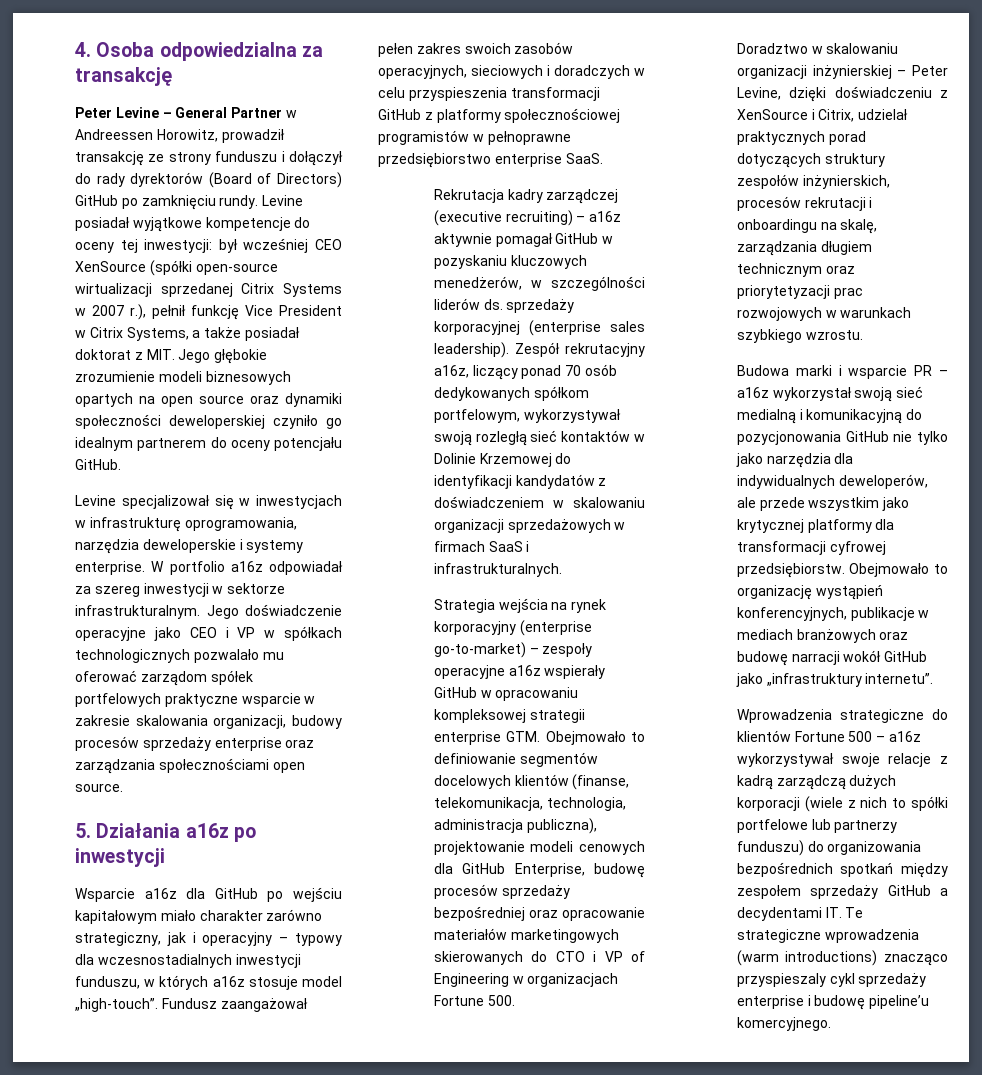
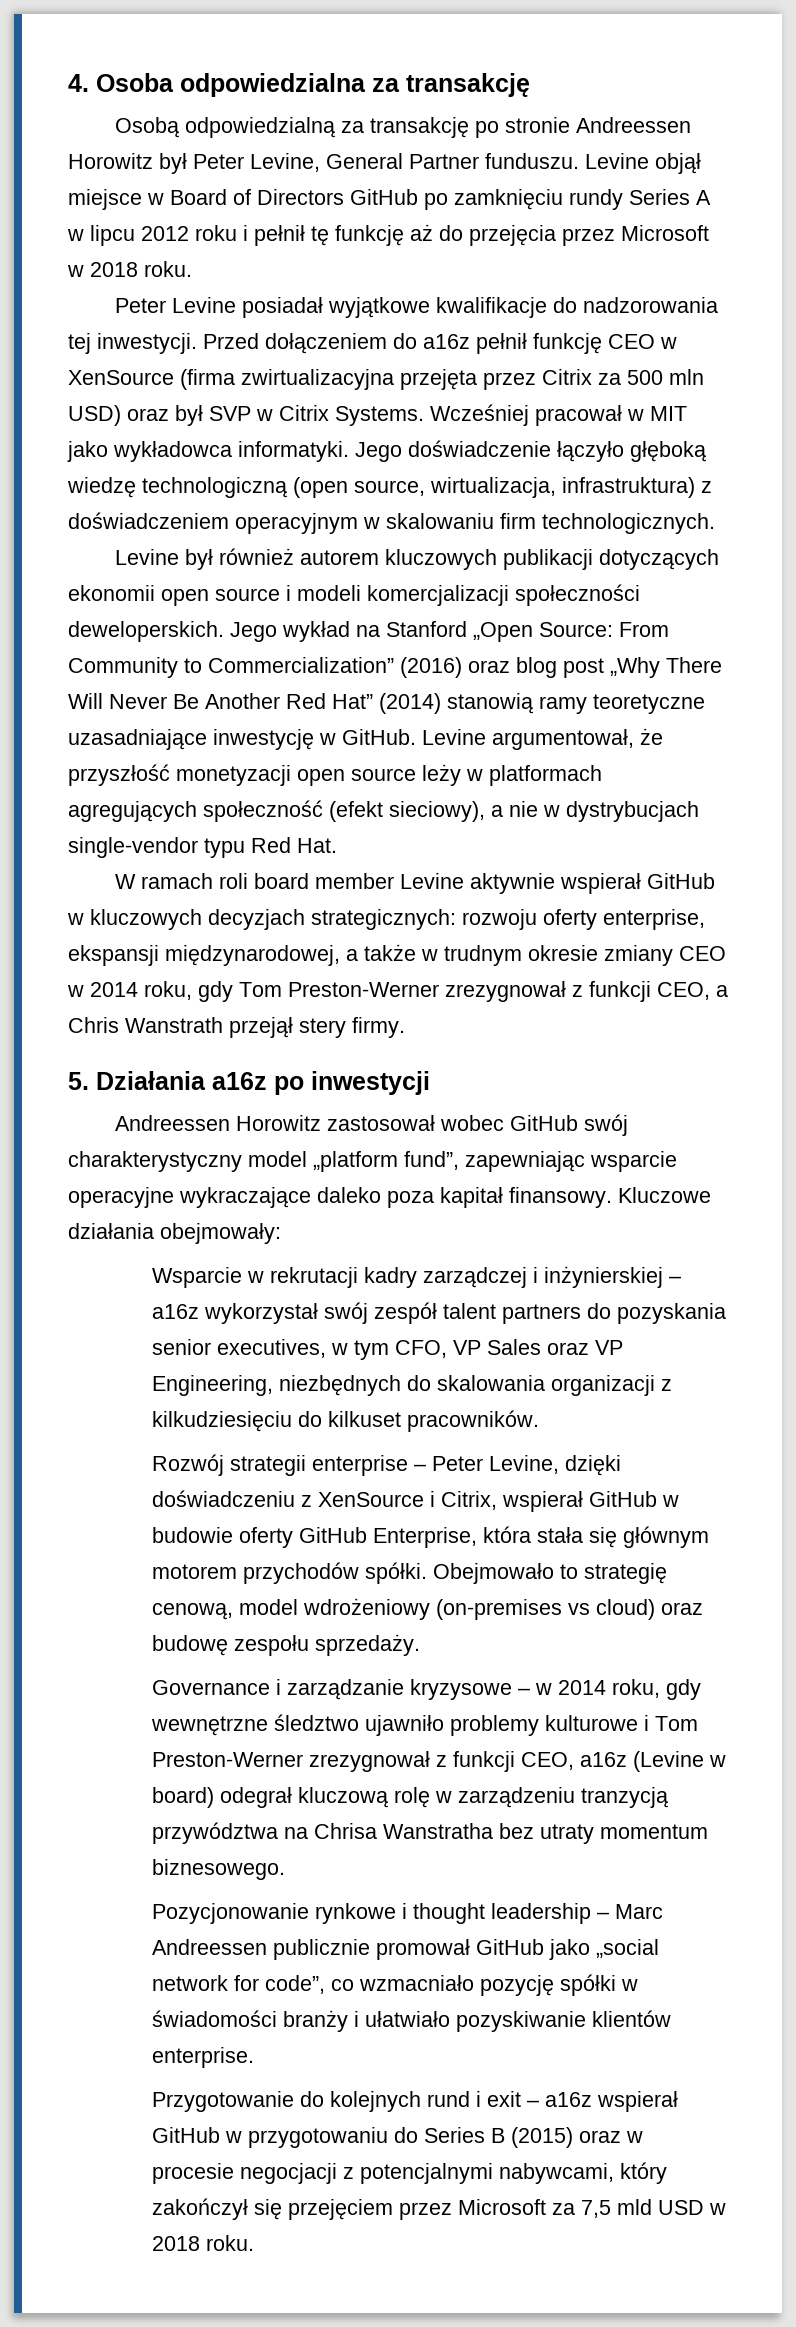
[75,107,297,118] [75,129,285,143] [75,151,343,166] [75,172,342,188] [75,195,304,210] [75,217,311,232] [75,238,342,253] [75,260,278,276] [75,283,342,297] [75,304,342,320] [75,327,300,341] [75,349,268,364] [75,371,291,385] [75,393,342,407] [75,414,342,429] [75,437,342,451] [75,459,121,470] [75,495,342,510] [75,517,297,532] [75,539,304,554] [75,561,343,575] [75,583,286,597] [75,604,342,619] [75,626,342,641] [75,649,284,663] [75,670,253,686] [75,693,316,707] [75,715,342,729] [75,736,315,751] [75,758,305,774] [75,783,123,792] Peter Levine – General Partner w Andreessen Horowitz, prowadził transakcję ze strony funduszu i dołączył do rady dyrektorów (Board of Directors) GitHub po zamknięciu rundy. Levine posiadał wyjątkowe kompetencje do oceny tej inwestycji: był wcześniej CEO XenSource (spółki open-source wirtualizacji sprzedanej Citrix Systems w 2007 r.), pełnił funkcję Vice President w Citrix Systems, a także posiadał doktorat z MIT. Jego głębokie zrozumienie modeli biznesowych opartych na open source oraz dynamiki społeczności deweloperskiej czyniło go idealnym partnerem do oceny potencjału GitHub. // Levine specjalizował się w inwestycjach w infrastrukturę oprogramowania, narzędzia deweloperskie i systemy enterprise. W portfolio a16z odpowiadał za szereg inwestycji w sektorze infrastrukturalnym. Jego doświadczenie operacyjne jako CEO i VP w spółkach technologicznych pozwalało mu oferować zarządom spółek portfelowych praktyczne wsparcie w zakresie skalowania organizacji, budowy procesów sprzedaży enterprise oraz zarządzania społecznościami open source. -> [114,117,691,138] [68,153,701,174] [68,189,711,210] [67,224,709,246] [67,261,192,277] [114,297,718,318] [68,333,677,354] [68,369,704,390] [68,404,687,426] [67,440,706,462] [67,477,712,498] [68,512,715,534] [114,548,719,570] [68,584,640,606] [68,621,669,642] [68,657,722,678] [68,693,705,714] [68,728,663,750] [68,764,602,786] [68,800,699,822] [68,837,337,858] [114,873,715,894] [67,909,705,930] [68,944,726,966] [67,981,728,1002] [68,1017,405,1038] Osobą odpowiedzialną za transakcję po stronie Andreessen Horowitz był Peter Levine, General Partner funduszu. Levine objął miejsce w Board of Directors GitHub po zamknięciu rundy Series A w lipcu 2012 roku i pełnił tę funkcję aż do przejęcia przez Microsoft w 2018 roku. // Peter Levine posiadał wyjątkowe kwalifikacje do nadzorowania tej inwestycji. Przed dołączeniem do a16z pełnił funkcję CEO w XenSource (firma zwirtualizacyjna przejęta przez Citrix za 500 mln USD) oraz był SVP w Citrix Systems. Wcześniej pracował w MIT jako wykładowca informatyki. Jego doświadczenie łączyło głęboką wiedzę technologiczną (open source, wirtualizacja, infrastruktura) z doświadczeniem operacyjnym w skalowaniu firm technologicznych. // Levine był również autorem kluczowych publikacji dotyczących ekonomii open source i modeli komercjalizacji społeczności deweloperskich. Jego wykład na Stanford „Open Source: From Community to Commercialization” (2016) oraz blog post „Why There Will Never Be Another Red Hat” (2014) stanowią ramy teoretyczne uzasadniające inwestycję w GitHub. Levine argumentował, że przyszłość monetyzacji open source leży w platformach agregujących społeczność (efekt sieciowy), a nie w dystrybucjach single-vendor typu Red Hat. // W ramach roli board member Levine aktywnie wspierał GitHub w kluczowych decyzjach strategicznych: rozwoju oferty enterprise, ekspansji międzynarodowej, a także w trudnym okresie zmiany CEO w 2014 roku, gdy Tom Preston-Werner zrezygnował z funkcji CEO, a Chris Wanstrath przejął stery firmy.
[75,887,342,902] [75,909,323,924] [75,932,342,946] [75,954,301,968] [75,975,343,990] [75,998,308,1012] [378,42,574,57] [378,65,645,79] [378,87,600,101] [378,108,621,123] [378,130,571,145] [378,153,603,168] [433,189,619,204] [433,210,622,226] [433,233,614,247] [433,255,587,269] [433,276,645,291] [433,298,575,313] [433,320,645,336] [433,342,645,358] [433,364,617,380] [433,386,589,401] [433,409,621,423] [433,430,645,446] [433,453,572,467] [433,474,607,489] [433,496,645,508] [433,519,626,533] [433,541,530,552] [433,563,562,577] [433,598,607,613] [433,620,592,636] [433,642,593,658] [433,665,606,679] [433,687,579,701] [433,709,585,723] [433,731,645,745] [433,752,598,767] [433,774,630,790] [433,797,626,811] [433,818,597,834] [433,841,645,855] [433,863,645,878] [433,884,570,899] [433,906,645,921] [433,928,619,943] [433,951,645,965] [433,973,619,987] [433,995,515,1006] [736,43,899,54] [736,65,892,79] Wsparcie a16z dla GitHub po wejściu kapitałowym miało charakter zarówno strategiczny, jak i operacyjny – typowy dla wczesnostadialnych inwestycji funduszu, w których a16z stosuje model „high-touch”. Fundusz zaangażował pełen zakres swoich zasobów operacyjnych, sieciowych i doradczych w celu przyspieszenia transformacji GitHub z platformy społecznościowej programistów w pełnoprawne przedsiębiorstwo enterprise SaaS. // Rekrutacja kadry zarządczej (executive recruiting) – a16z aktywnie pomagał GitHub w pozyskaniu kluczowych menedżerów, w szczególności liderów ds. sprzedaży korporacyjnej (enterprise sales leadership). Zespół rekrutacyjny a16z, liczący ponad 70 osób dedykowanych spółkom portfelowym, wykorzystywał swoją rozległą sieć kontaktów w Dolinie Krzemowej do identyfikacji kandydatów z doświadczeniem w skalowaniu organizacji sprzedażowych w firmach SaaS i infrastrukturalnych. // Strategia wejścia na rynek korporacyjny (enterprise go-to-market) – zespoły operacyjne a16z wspierały GitHub w opracowaniu kompleksowej strategii enterprise GTM. Obejmowało to definiowanie segmentów docelowych klientów (finanse, telekomunikacja, technologia, administracja publiczna), projektowanie modeli cenowych dla GitHub Enterprise, budowę procesów sprzedaży bezpośredniej oraz opracowanie materiałów marketingowych skierowanych do CTO i VP of Engineering w organizacjach Fortune 500. // Doradztwo w skalowaniu organizacji inżynierskiej -> [114,1114,628,1136] [68,1151,677,1172] [68,1187,711,1208] [68,1223,281,1244] [152,1266,682,1288] [152,1302,727,1324] [152,1339,624,1360] [152,1375,673,1396] [152,1410,540,1432] [152,1454,409,1476] Andreessen Horowitz zastosował wobec GitHub swój charakterystyczny model „platform fund”, zapewniając wsparcie operacyjne wykraczające daleko poza kapitał finansowy. Kluczowe działania obejmowały: // Wsparcie w rekrutacji kadry zarządczej i inżynierskiej – a16z wykorzystał swój zespół talent partners do pozyskania senior executives, w tym CFO, VP Sales oraz VP Engineering, niezbędnych do skalowania organizacji z kilkudziesięciu do kilkuset pracowników. // Rozwój strategii enterprise
[858,109,909,120] [736,131,866,145] [736,153,885,168] [736,174,890,189] [736,196,873,211] [736,219,878,234] [736,241,872,256] [736,263,855,277] [736,285,863,299] [736,307,912,321] [736,329,863,343] [736,365,948,379] [736,386,924,402] [736,409,923,424] [736,431,948,445] [735,453,854,468] [736,474,928,489] [736,497,910,511] [736,519,895,533] [736,541,886,555] [736,563,948,578] [736,585,883,600] [736,607,930,621] [736,629,909,643] [736,650,928,666] [735,673,934,687] [736,709,948,723] [736,730,921,742] [736,753,948,767] [736,775,897,790] [736,796,948,812] [736,819,898,833] [736,840,922,856] [736,862,948,878] [736,885,948,899] [736,907,864,921] [736,929,919,943] [736,950,948,966] [736,973,927,987] [736,995,930,1010] [736,1017,831,1031] udzielał praktycznych porad dotyczących struktury zespołów inżynierskich, procesów rekrutacji i onboardingu na skalę, zarządzania długiem technicznym oraz priorytetyzacji prac rozwojowych w warunkach szybkiego wzrostu. // Budowa marki i wsparcie PR – a16z wykorzystał swoją sieć medialną i komunikacyjną do pozycjonowania GitHub nie tylko jako narzędzia dla indywidualnych deweloperów, ale przede wszystkim jako krytycznej platformy dla transformacji cyfrowej przedsiębiorstw. Obejmowało to organizację wystąpień konferencyjnych, publikacje w mediach branżowych oraz budowę narracji wokół GitHub jako „infrastruktury internetu”. // Wprowadzenia strategiczne do klientów Fortune 500 – a16z wykorzystywał swoje relacje z kadrą zarządczą dużych korporacji (wiele z nich to spółki portfelowe lub partnerzy funduszu) do organizowania bezpośrednich spotkań między zespołem sprzedaży GitHub a decydentami IT. Te strategiczne wprowadzenia (warm introductions) znacząco przyspieszaly cykl sprzedaży enterprise i budowę pipeline’u komercyjnego. -> [502,1491,680,1512] [152,1526,710,1548] [152,1562,668,1584] [152,1598,704,1620] [152,1634,421,1656] [152,1679,702,1700] [151,1714,699,1736] [152,1751,727,1772] [152,1787,669,1808] [152,1822,709,1844] [152,1859,286,1880] [152,1903,664,1924] [152,1939,660,1960] [152,1974,639,1996] [152,2010,672,2032] [152,2047,255,2068] [152,2091,679,2112] [152,2127,644,2148] [152,2162,668,2184] [152,2198,727,2220] [152,2235,255,2251] wspierał GitHub w budowie oferty GitHub Enterprise, która stała się głównym motorem przychodów spółki. Obejmowało to strategię cenową, model wdrożeniowy (on-premises vs cloud) oraz budowę zespołu sprzedaży. // Governance i zarządzanie kryzysowe – w 2014 roku, gdy wewnętrzne śledztwo ujawniło problemy kulturowe i Tom Preston-Werner zrezygnował z funkcji CEO, a16z (Levine w board) odegrał kluczową rolę w zarządzeniu tranzycją przywództwa na Chrisa Wanstratha bez utraty momentum biznesowego. // Pozycjonowanie rynkowe i thought leadership – Marc Andreessen publicznie promował GitHub jako „social network for code”, co wzmacniało pozycję spółki w świadomości branży i ułatwiało pozyskiwanie klientów enterprise. // Przygotowanie do kolejnych rund i exit – a16z wspierał GitHub w przygotowaniu do Series B (2015) oraz w procesie negocjacji z potencjalnymi nabywcami, który zakończył się przejęciem przez Microsoft za 7,5 mld USD w 2018 roku.

